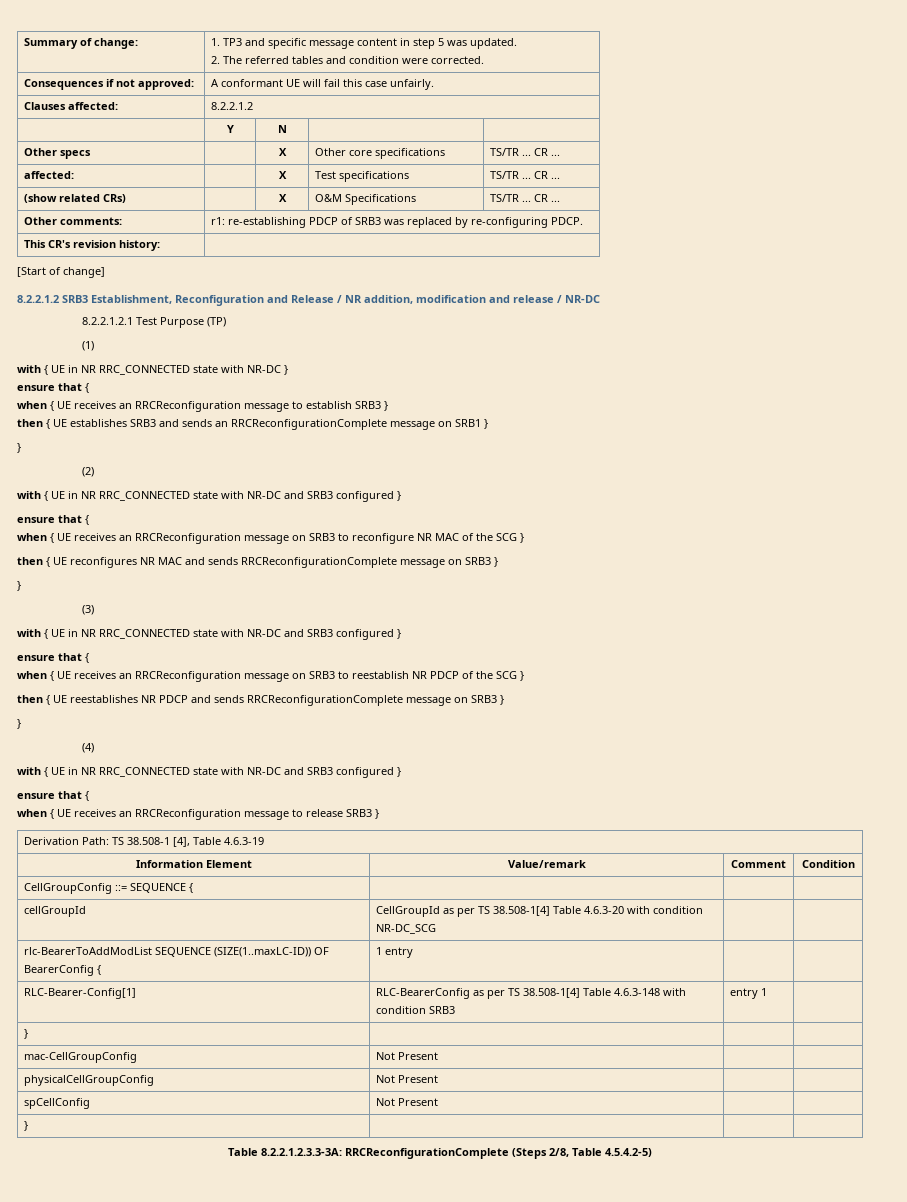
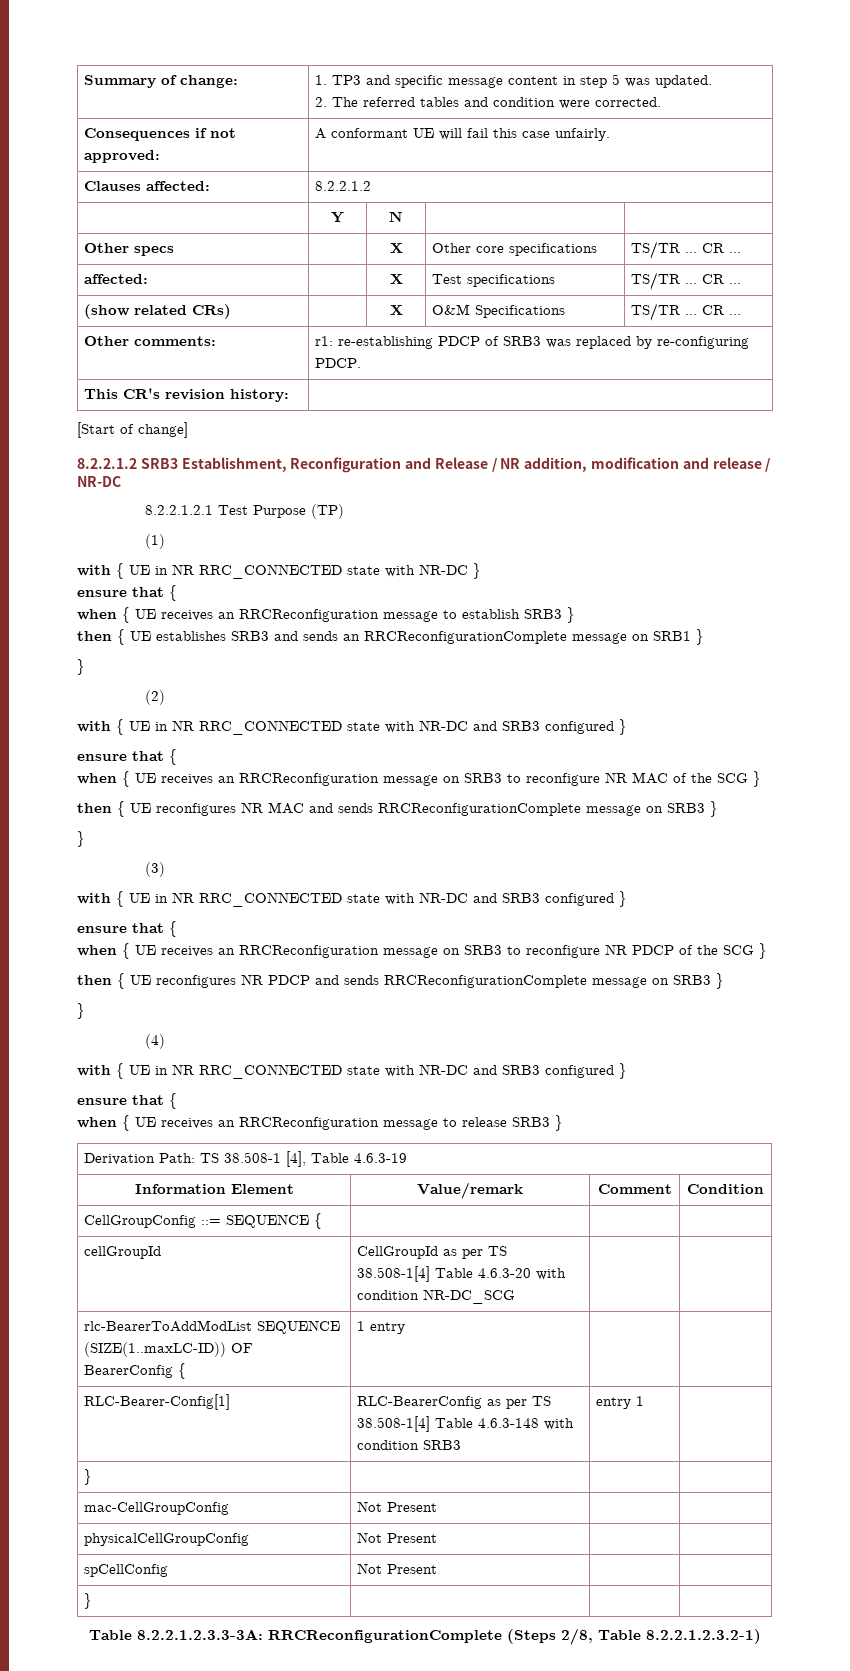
[352,671,409,679] reestablish -> [526,945,600,958] reconfigure
[70,695,138,703] reestablishes -> [156,975,236,988] reconfigures
[605,1148,652,1157] 4.5.4.2-5) -> [646,1629,761,1644] 8.2.2.1.2.3.2-1)

